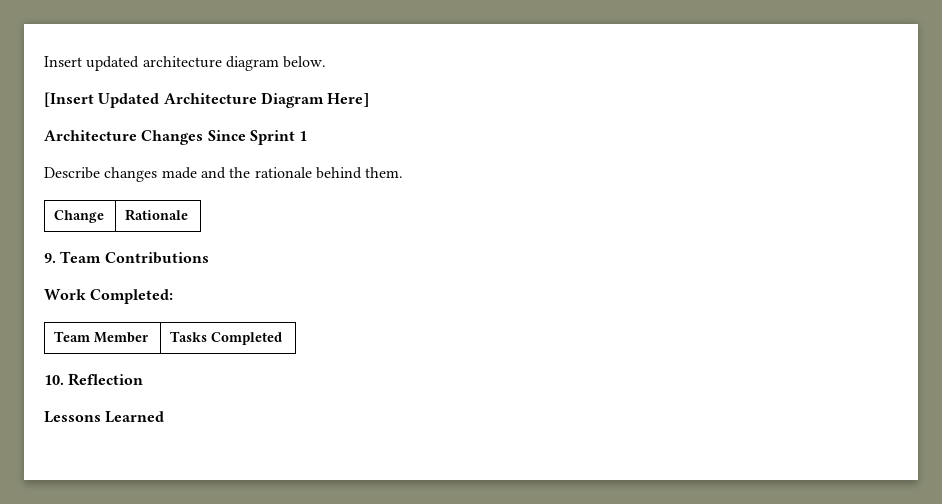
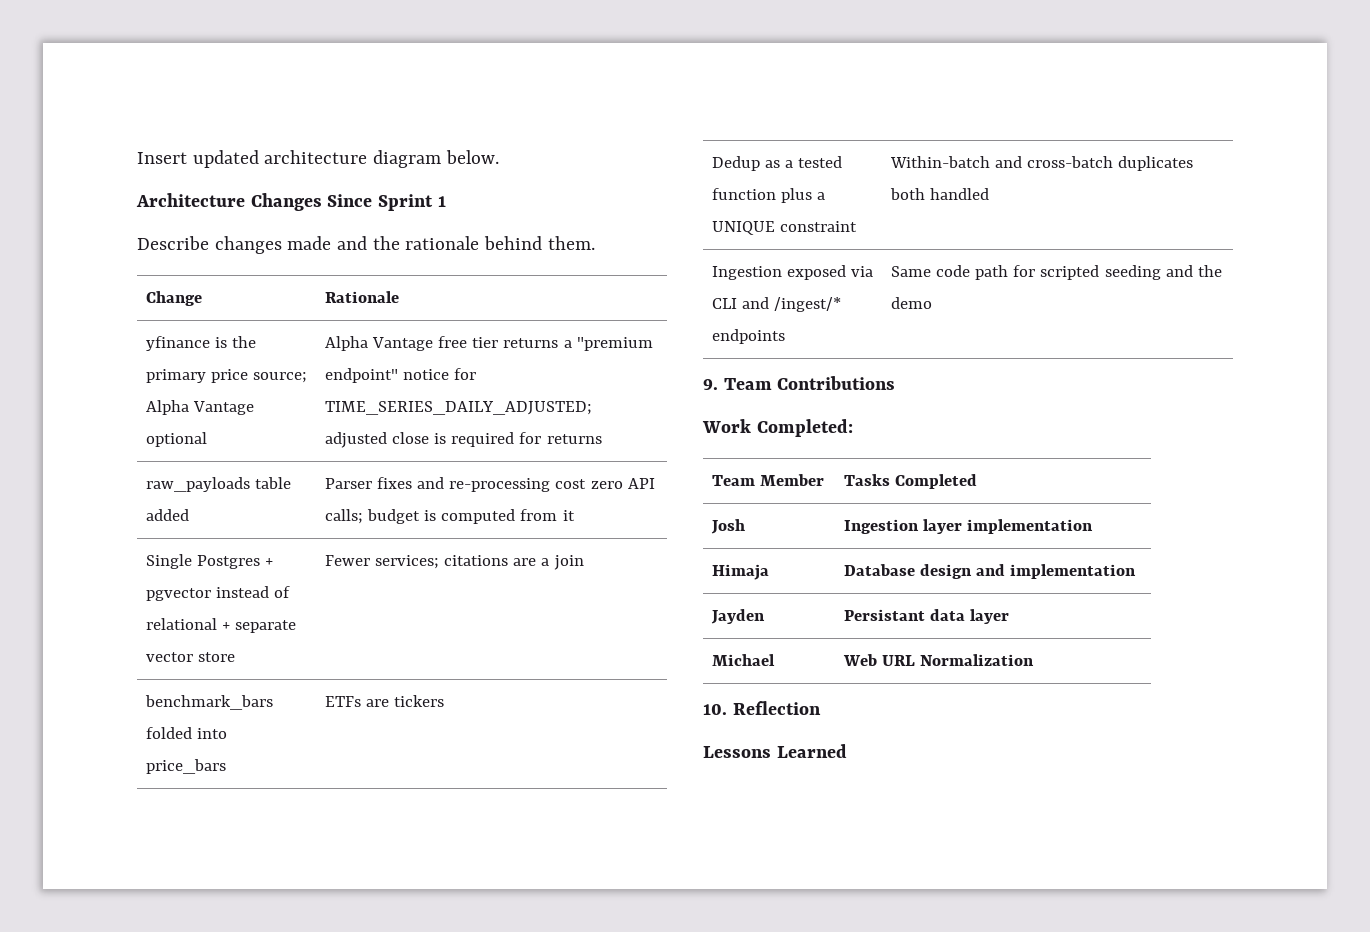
[44,92,370,108] // [Insert Updated Architecture Diagram Here] -> (499, 157) none
(189, 215) none -> [145,336,257,351] [145,369,308,383] [145,400,254,415] [145,432,207,447] [324,336,653,351] [324,368,477,383] [324,401,592,415] [324,432,602,448] [145,477,291,492] [145,509,189,521] [324,477,655,492] [324,509,575,524] [145,554,274,569] [145,586,291,601] [145,618,297,633] [145,652,235,662] [324,555,584,570] [144,695,273,710] [145,727,227,739] [145,759,226,774] [324,695,445,707] [711,156,843,171] [711,188,826,203] [711,221,857,235] [889,156,1194,171] [889,188,989,200] [711,265,874,280] [711,297,842,312] [711,329,785,344] [890,265,1222,280] [890,297,932,309] // yfinance is the primary price source; Alpha Vantage optional | Alpha Vantage free tier returns a "premium endpoint" notice for TIME_SERIES_DAILY_ADJUSTED; adjusted close is required for returns // raw_payloads table added | Parser fixes and re-processing cost zero API calls; budget is computed from it // Single Postgres + pgvector instead of relational + separate vector store | Fewer services; citations are a join // benchmark_bars folded into price_bars | ETFs are tickers // Dedup as a tested function plus a UNIQUE constraint | Within-batch and cross-batch duplicates both handled // Ingestion exposed via CLI and /ingest/* endpoints | Same code path for scripted seeding and the demo
(283, 338) none -> [710,519,745,534] [843,519,1094,534] [711,564,769,580] [843,564,1137,579] [710,609,765,624] [843,609,1010,624] [711,654,775,666] [842,654,1035,666] // Josh | Ingestion layer implementation // Himaja | Database design and implementation // Jayden | Persistant data layer // Michael | Web URL Normalization

